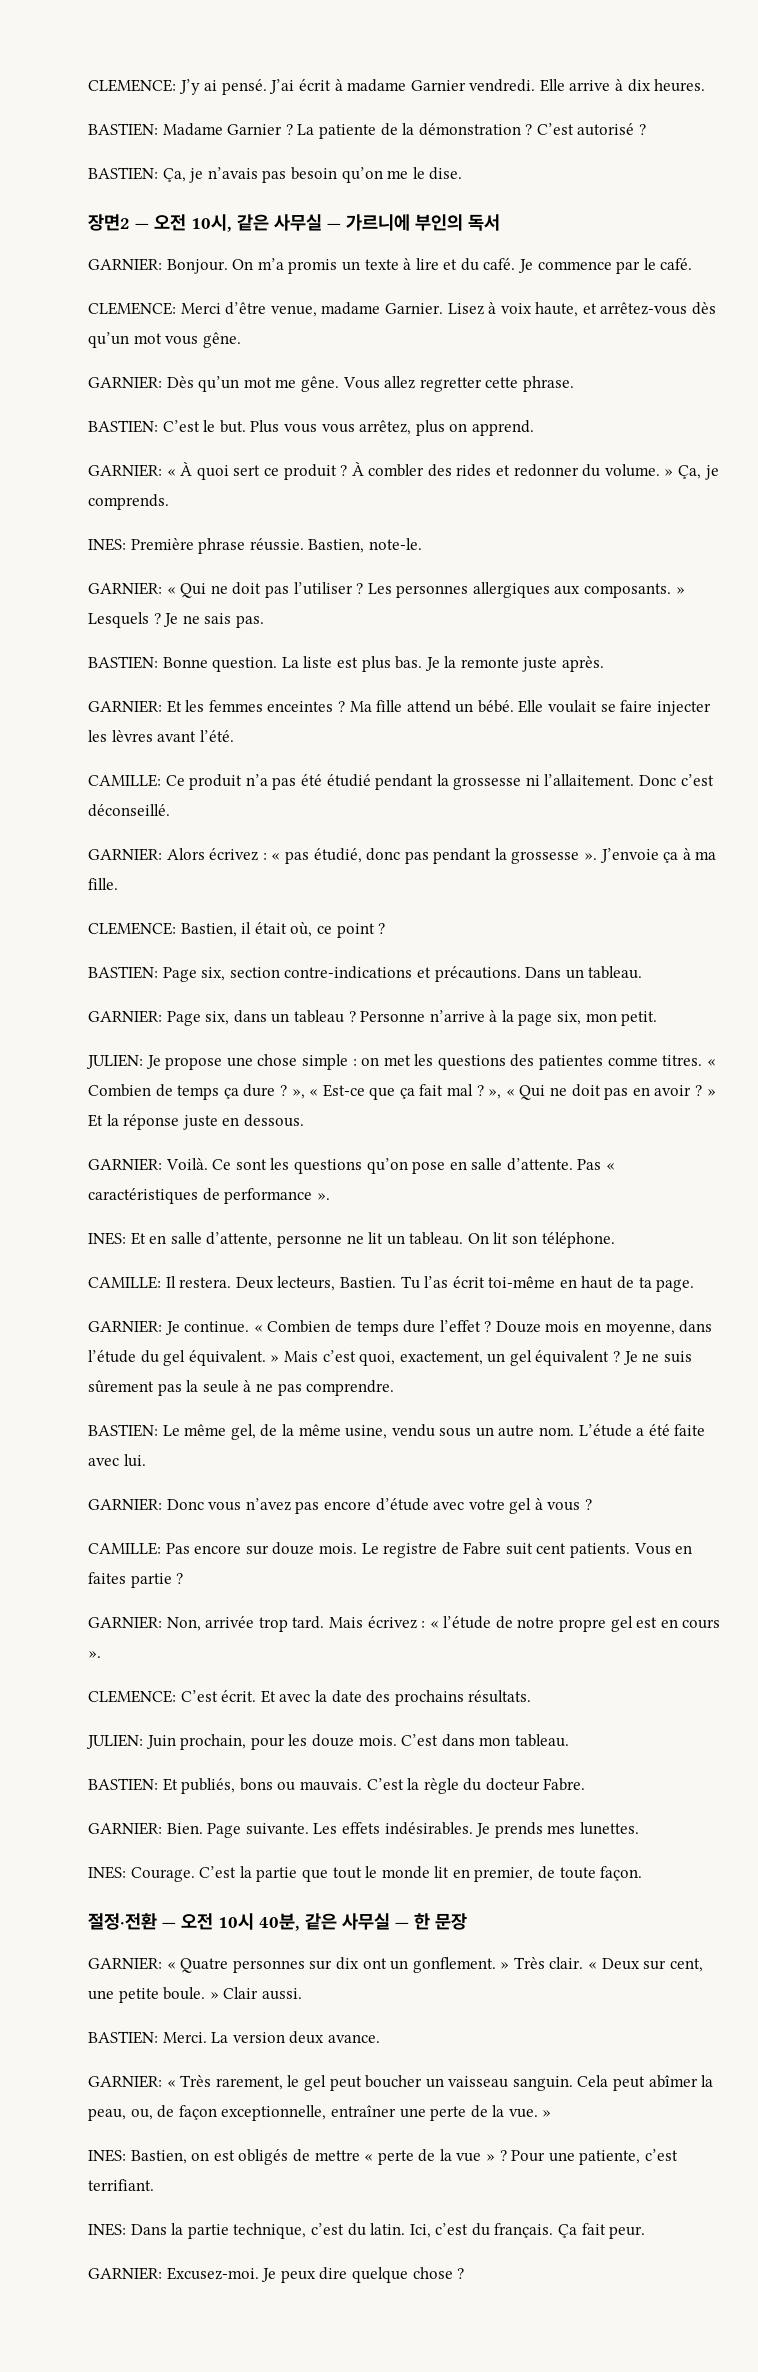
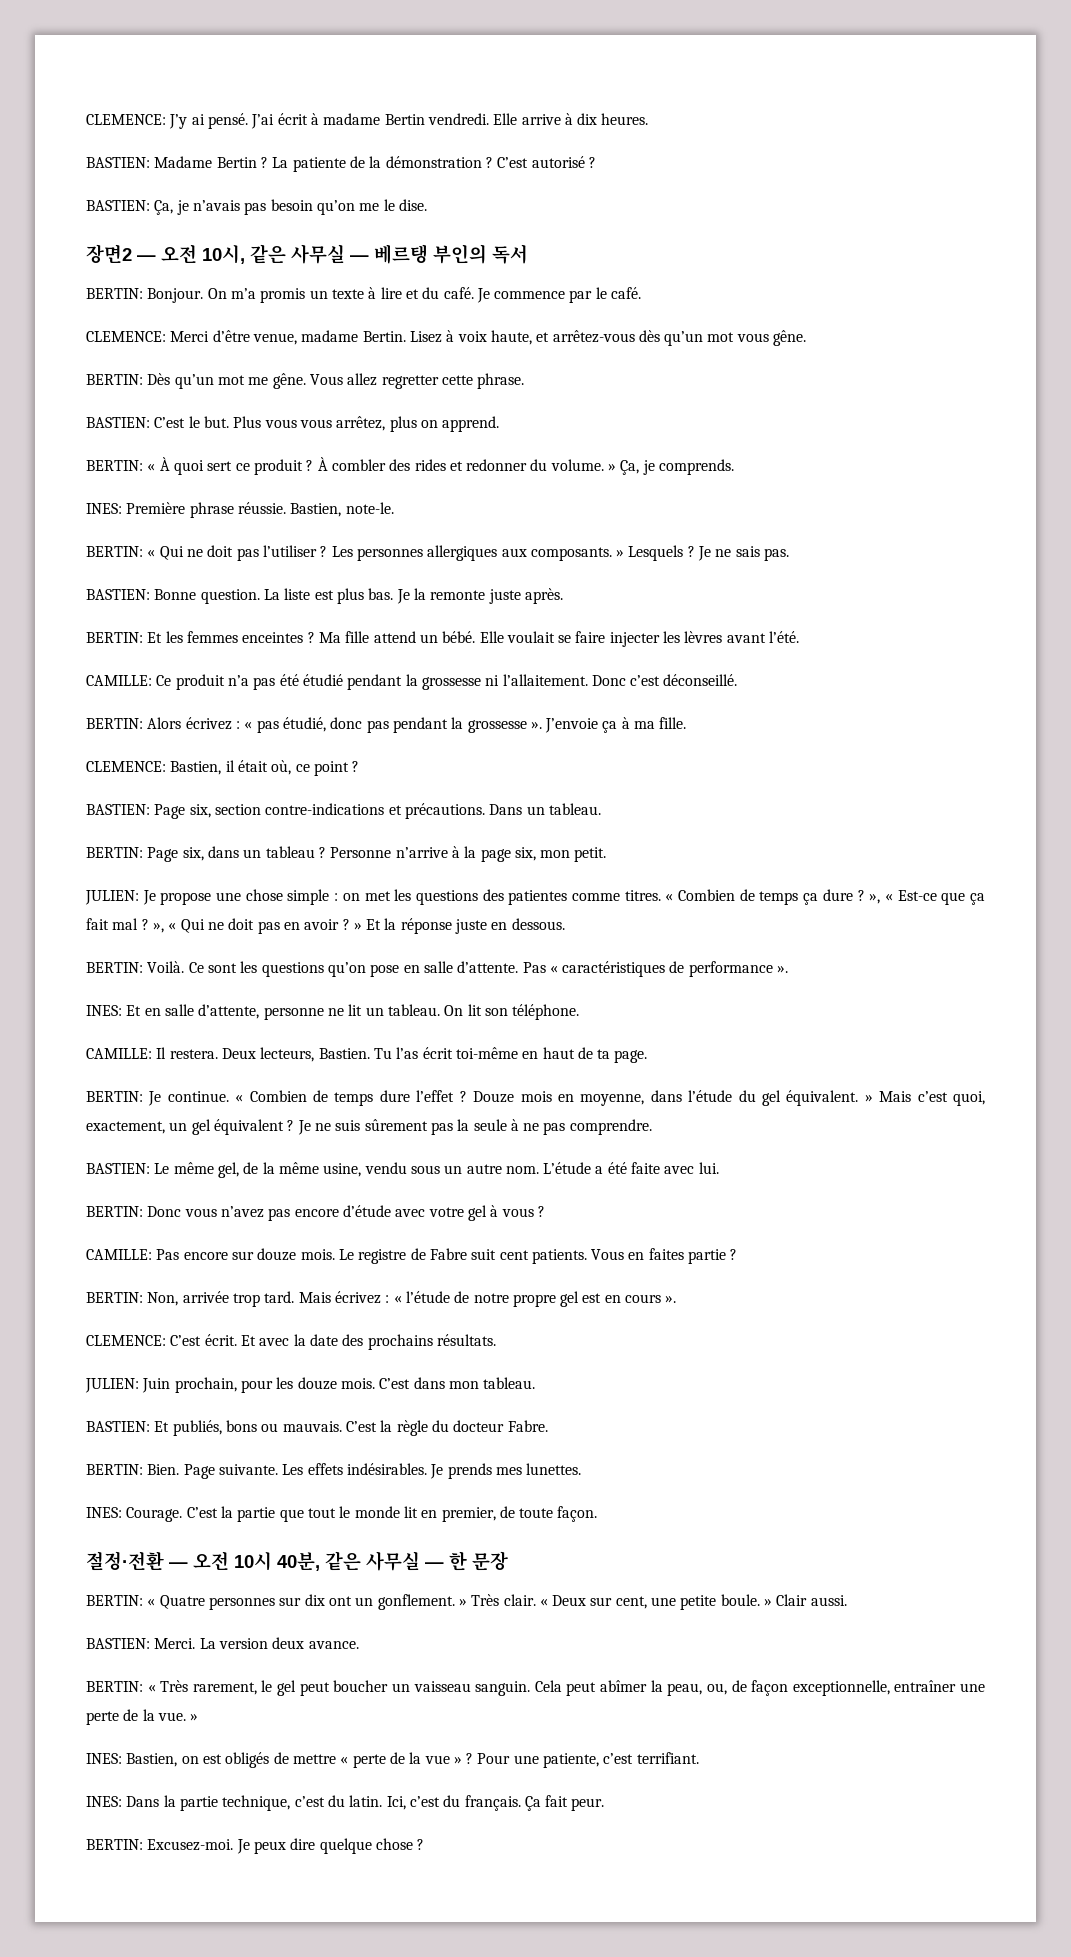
[410,80,466,91] Garnier -> [384,114,425,125] Bertin
[227,124,283,135] Garnier -> [216,157,257,168] Bertin
[346,214,410,231] 가르니에 -> [374,244,428,264] 베르탱
[88,258,162,271] GARNIER: -> [86,288,143,299] BERTIN:
[384,303,443,314] Garnier. -> [362,331,406,342] Bertin.
[88,376,162,389] GARNIER: -> [86,374,143,385] BERTIN:
[88,464,162,477] GARNIER: -> [86,460,143,471] BERTIN:
[88,582,162,595] GARNIER: -> [86,546,143,557] BERTIN:
[88,700,162,713] GARNIER: -> [86,632,143,643] BERTIN:
[88,848,162,861] GARNIER: -> [86,718,143,729] BERTIN:
[88,1010,162,1023] GARNIER: -> [86,847,143,858] BERTIN:
[88,1158,162,1171] GARNIER: -> [86,962,143,973] BERTIN:
[88,1320,162,1333] GARNIER: -> [86,1091,143,1102] BERTIN:
[88,1498,162,1511] GARNIER: -> [86,1206,143,1217] BERTIN:
[88,1616,162,1629] GARNIER: -> [86,1292,143,1303] BERTIN:
[88,1822,162,1835] GARNIER: -> [86,1464,143,1475] BERTIN:
[88,1957,162,1970] GARNIER: -> [86,1595,143,1606] BERTIN:
[88,2075,162,2088] GARNIER: -> [86,1681,143,1692] BERTIN:
[88,2267,162,2280] GARNIER: -> [86,1839,143,1850] BERTIN:

